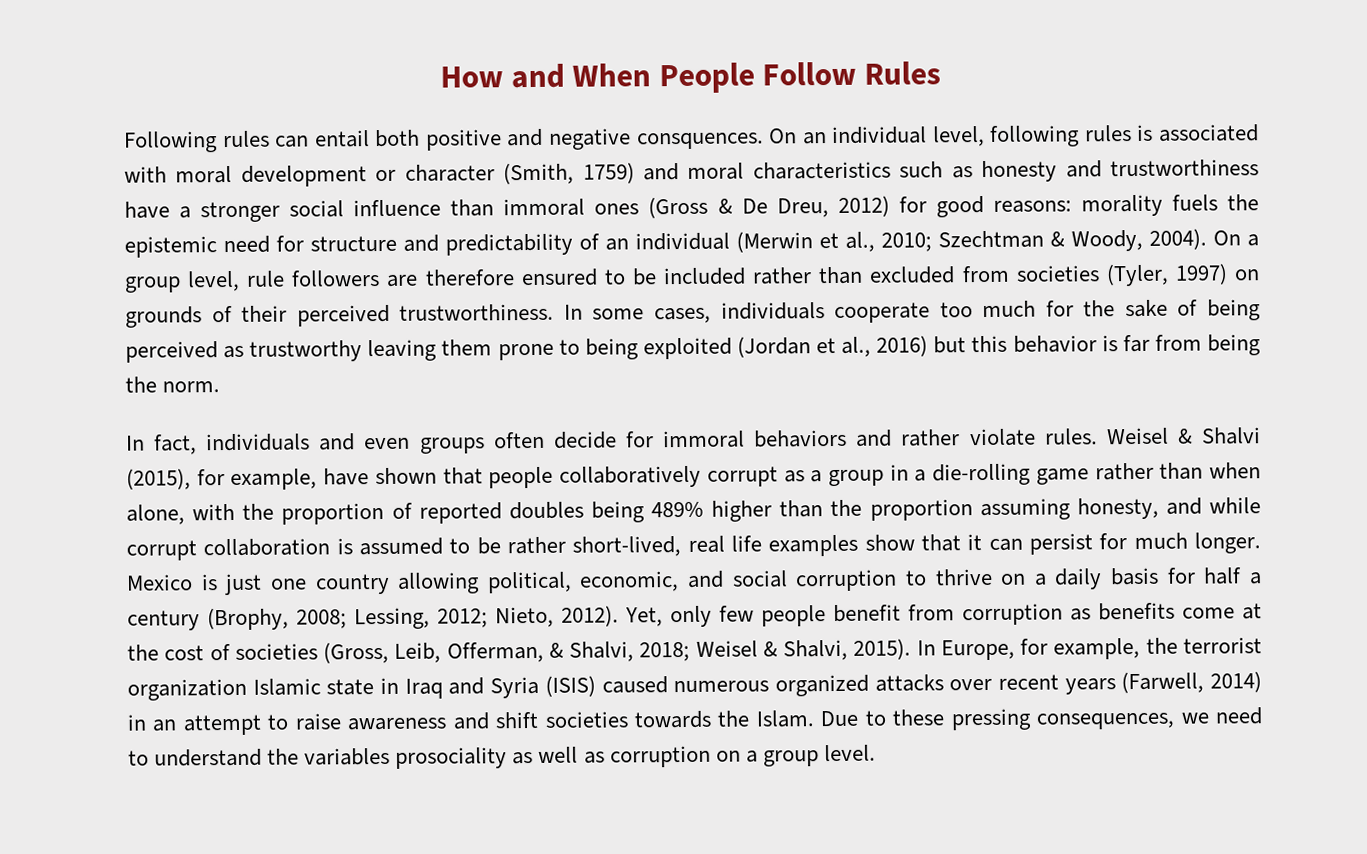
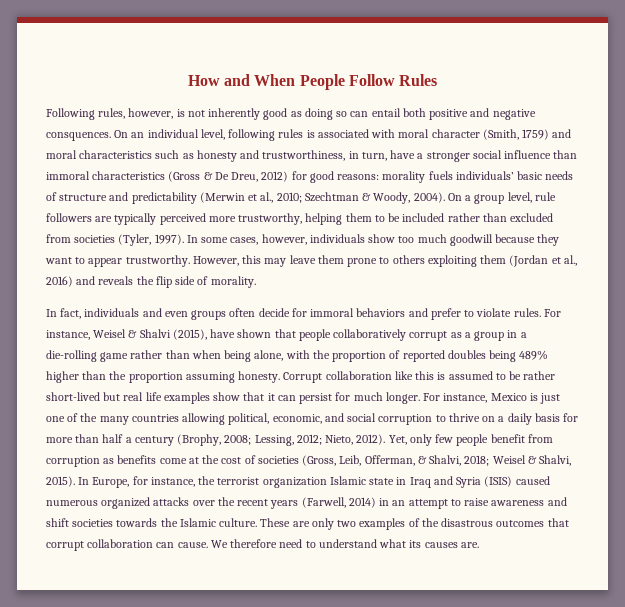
[222,130,270,148] rules -> [98,108,348,120] rules, however, is not inherently good as doing so
[240,165,397,187] development or -> (430, 133) none
[1110,159,1260,177] trustworthiness -> [262,150,387,161] trustworthiness, in turn,
[594,203,640,215] ones -> [92,171,166,180] characteristics
[1227,194,1259,211] [124,232,730,258] the epistemic need for structure and predictability of an individual -> [455,171,574,180] [46,192,197,204] individuals’ basic needs of structure and predictability
[424,268,598,287] therefore ensured -> [114,213,372,225] typically perceived more trustworthy, helping them
[1174,263,1260,285] [125,299,1261,328] [125,334,1262,363] [125,376,221,393] 1997) on grounds of their perceived trustworthiness. In some cases, individuals cooperate too much for the sake of being perceived as trustworthy leaving them prone to being exploited (Jordan et al., 2016) but this behavior is far from being the norm. -> [154,234,560,246] [45,255,577,267] [46,276,256,288] 1997). In some cases, however, individuals show too much goodwill because they want to appear trustworthy. However, this may leave them prone to others exploiting them (Jordan et al., 2016) and reveals the flip side of morality.
[901,428,1098,447] rather violate rules. -> [430,308,561,320] [46,330,90,340] prefer to violate rules. For instance,
[196,468,318,491] for example, -> (207, 334) none
(1261, 470) none -> [224,350,252,362] being
[1076,497,1261,520] [126,538,331,561] honesty, and while corrupt collaboration -> [238,371,435,383] honesty. Corrupt collaboration like this
[572,536,682,557] short-lived, -> [46,392,121,401] short-lived but
(1262, 543) none -> [423,393,488,403] For instance,
[314,573,390,595] country -> [67,413,179,425] of the many countries
(1196, 575) none -> [46,434,100,443] more than
[1053,637,1141,660] example, -> [150,477,195,487] instance,
(993, 684) none -> [217,497,235,506] the
[755,707,1262,731] [128,744,876,769] Islam. Due to these pressing consequences, we need to understand the variables prosociality as well as corruption on a group level. -> [179,518,569,530] [46,539,479,551] Islamic culture. These are only two examples of the disastrous outcomes that corrupt collaboration can cause. We therefore need to understand what its causes are.

